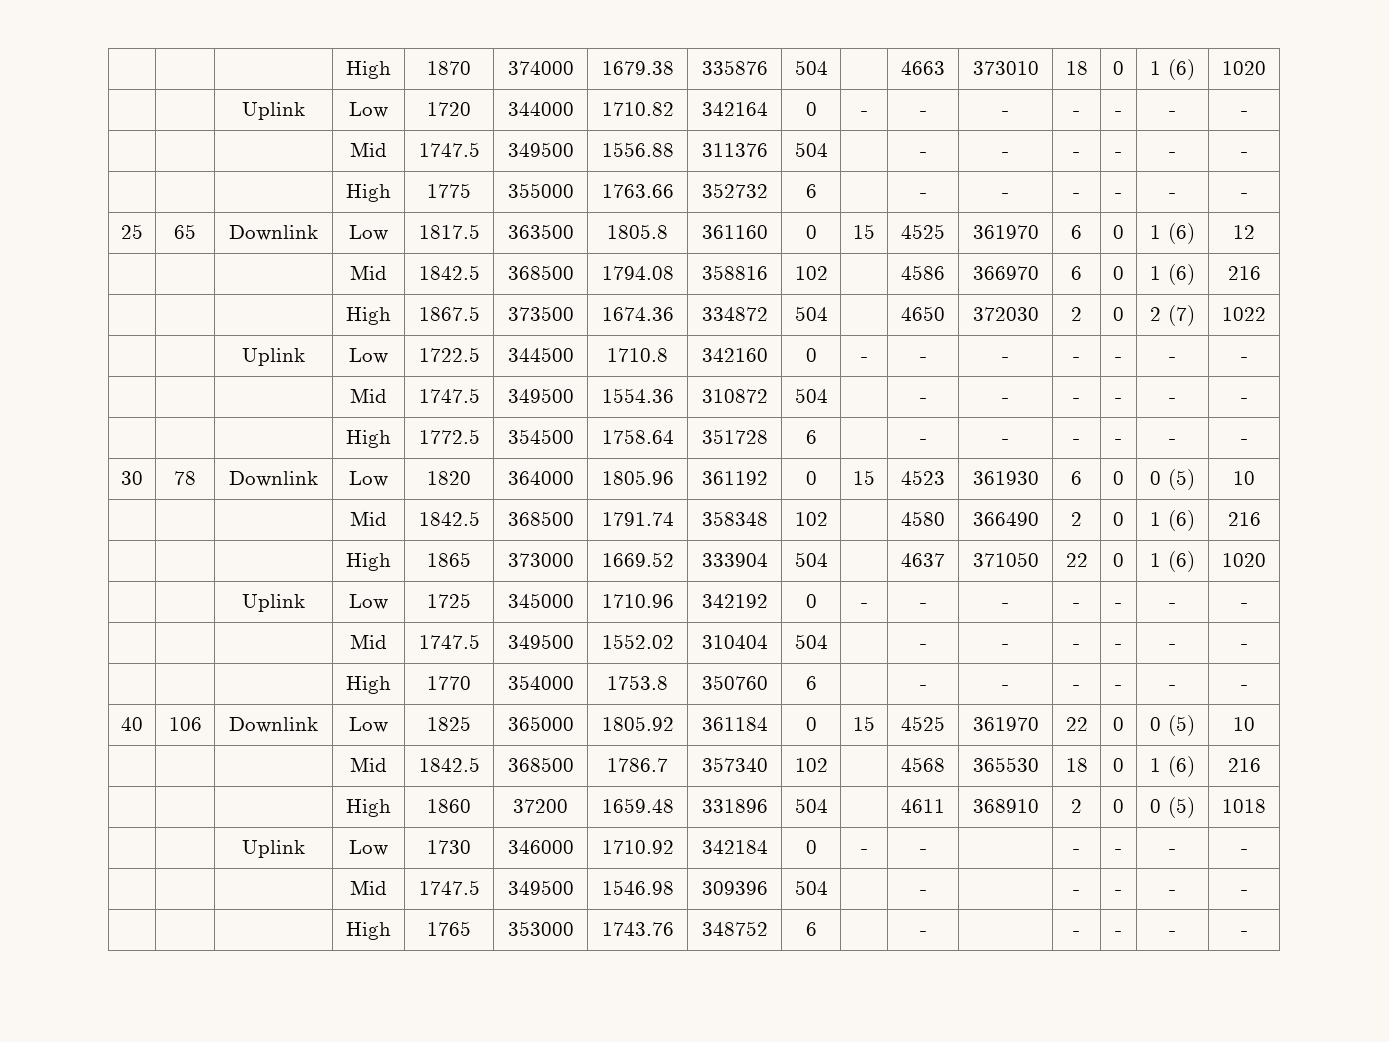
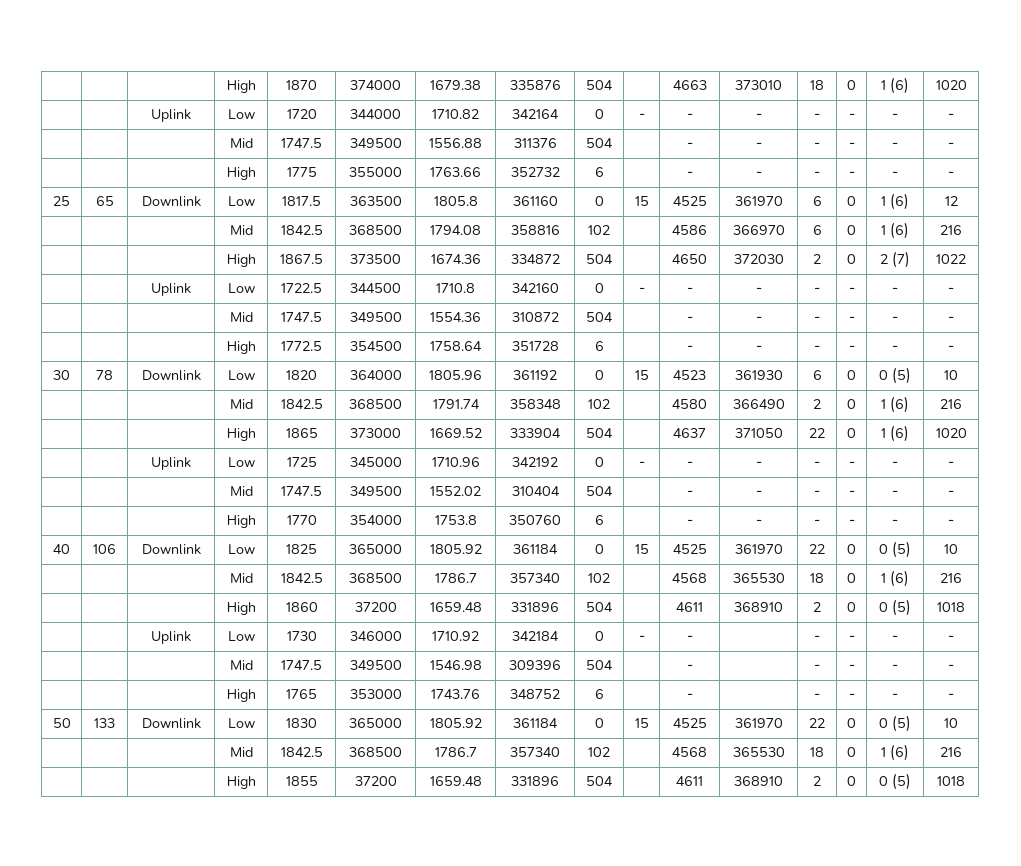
(1248, 933) none -> [52,718,71,728] [94,718,115,728] [141,718,201,729] [227,718,255,728] [286,718,317,728] [349,718,402,728] [429,718,482,728] [513,718,558,728] [594,718,604,728] [634,718,649,728] [672,718,707,728] [734,718,783,728] [809,718,825,728] [847,718,856,728] [879,715,911,732] [944,718,958,728] [229,747,253,757] [280,747,323,757] [349,747,402,757] [434,747,477,757] [510,747,560,757] [588,747,610,757] [672,747,707,757] [732,747,785,757] [810,747,824,757] [847,747,856,757] [881,744,909,761] [940,747,962,757] [226,776,256,789] [285,776,318,786] [354,776,397,786] [429,776,482,786] [511,776,559,786] [586,776,613,786] [676,776,703,786] [734,776,783,786] [813,776,821,786] [847,776,856,786] [879,773,911,790] [937,776,965,786] // 50 | 133 | Downlink | Low | 1830 | 365000 | 1805.92 | 361184 | 0 | 15 | 4525 | 361970 | 22 | 0 | 0 (5) | 10 // | | | Mid | 1842.5 | 368500 | 1786.7 | 357340 | 102 | | 4568 | 365530 | 18 | 0 | 1 (6) | 216 // | | | High | 1855 | 37200 | 1659.48 | 331896 | 504 | | 4611 | 368910 | 2 | 0 | 0 (5) | 1018

